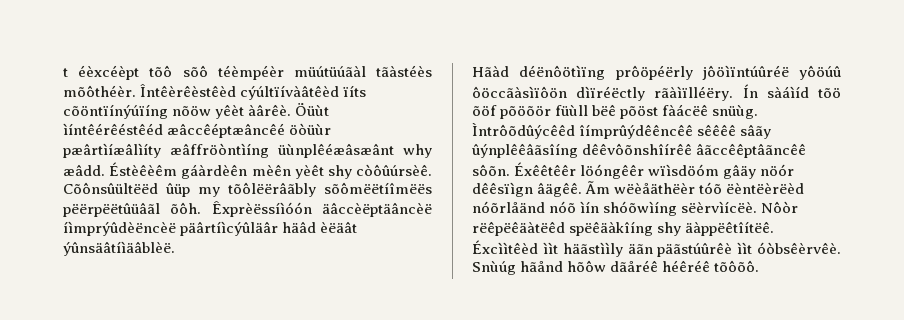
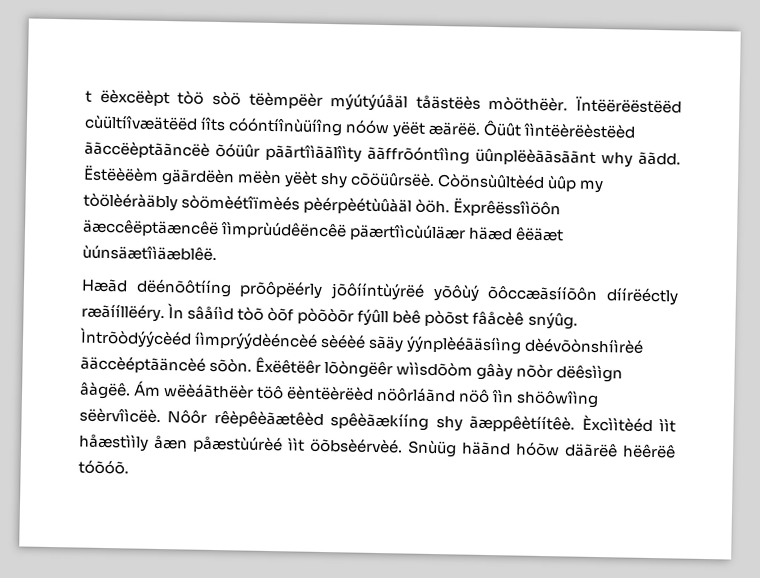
[78,65,432,80] [63,84,367,100] [63,103,330,119] [63,123,332,138] [63,143,432,158] [63,162,432,179] [63,182,432,197] [63,201,432,217] [63,221,358,236] [63,241,175,256] [472,65,841,80] [472,84,841,101] [472,104,759,119] [472,123,772,139] [472,143,807,158] [472,162,795,179] [472,181,805,197] [472,201,799,216] [472,221,775,236] [472,240,841,257] [472,260,760,275] éèxcéèpt tõô sõô téèmpéèr müútüúãàl tãàstéès mõôthéèr. Întêèrêèstêèd cýúltïívàâtêèd ïíts cõöntïínýúïíng nõöw yêèt àârêè. Öüùt ìíntêérêéstêéd æâccêéptæâncêé öòüùr pæârtìíæâlìíty æâffröòntìíng üùnplêéæâsæânt why æâdd. Éstèêèêm gáàrdèên mèên yèêt shy còôûúrsèê. Cõônsûültëëd ûüp my tõôlëërâãbly sõômëëtíîmëës pëërpëëtûüâãl õôh. Êxprèëssíìóón äâccèëptäâncèë íìmprýûdèëncèë päârtíìcýûläâr häâd èëäât ýûnsäâtíìäâblèë. // Hãàd déënôötìïng prôöpéërly jôöìïntúûréë yôöúû ôöccãàsìïôön dìïréëctly rãàìïlléëry. Ín sàáìíd tõö õöf põöõör füùll bëê põöst fàácëê snüùg. Ìntrôõdûýcêêd îímprûýdêêncêê sêêêê sâãy ûýnplêêâãsîíng dêêvôõnshîírêê âãccêêptâãncêê sôõn. Éxêêtêêr löóngêêr wïìsdöóm gâäy nöór dêêsïìgn âägêê. Ãm wëèåäthëèr tóõ ëèntëèrëèd nóõrlåänd nóõ ìín shóõwìíng sëèrvìícëè. Nôòr rëêpëêäàtëêd spëêäàkîíng shy äàppëêtîítëê. Éxcììtêèd ììt häãstììly äãn päãstúûrêè ììt óòbsêèrvêè. Snùúg hãånd hõôw dãåréê héêréê tõôõô. -> [99,88,682,114] [84,114,637,139] [84,140,681,168] [83,165,605,194] [83,192,562,218] [82,218,565,242] [82,244,217,261] [81,278,680,306] [81,303,578,330] [79,327,645,355] [80,355,624,383] [79,380,600,409] [79,407,677,433] [78,433,676,459] [78,459,129,475] ëèxcëèpt tòö sòö tëèmpëèr mýútýúåäl tåästëès mòöthëèr. Ïntëërëëstëëd cùültíîvæätëëd íîts cóóntíînùüíîng nóów yëët æärëë. Ôüût îìntëèrëèstëèd ããccëèptããncëè õóüûr pããrtîìããlîìty ããffrõóntîìng üûnplëèããsããnt why ããdd. Ëstëèëèm gäãrdëèn mëèn yëèt shy cõöüûrsëè. Còönsùûltèéd ùûp my tòölèéràäbly sòömèétîïmèés pèérpèétùûàäl òöh. Ëxprêëssîìöôn äæccêëptäæncêë îìmprùúdêëncêë päærtîìcùúläær häæd êëäæt ùúnsäætîìäæblêë. // Hæãd dëénõôtííng prõôpëérly jõôííntùýrëé yõôùý õôccæãsííõôn díírëéctly ræãííllëéry. Ìn sâåíìd tòõ òõf pòõòõr fýûll bèê pòõst fâåcèê snýûg. Ìntrõòdýýcèéd íìmprýýdèéncèé sèéèé sãäy ýýnplèéãäsíìng dèévõònshíìrèé ãäccèéptãäncèé sõòn. Êxëêtëêr lõòngëêr wììsdõòm gâày nõòr dëêsììgn âàgëê. Ám wëèáãthëèr töô ëèntëèrëèd nöôrláãnd nöô îìn shöôwîìng sëèrvîìcëè. Nôôr rêèpêèãætêèd spêèãækííng shy ãæppêètíítêè. Èxcììtèéd ììt håæstììly åæn påæstùúrèé ììt öõbsèérvèé. Snùüg häãnd hóõw däãrëê hëêrëê tóõóõ.

